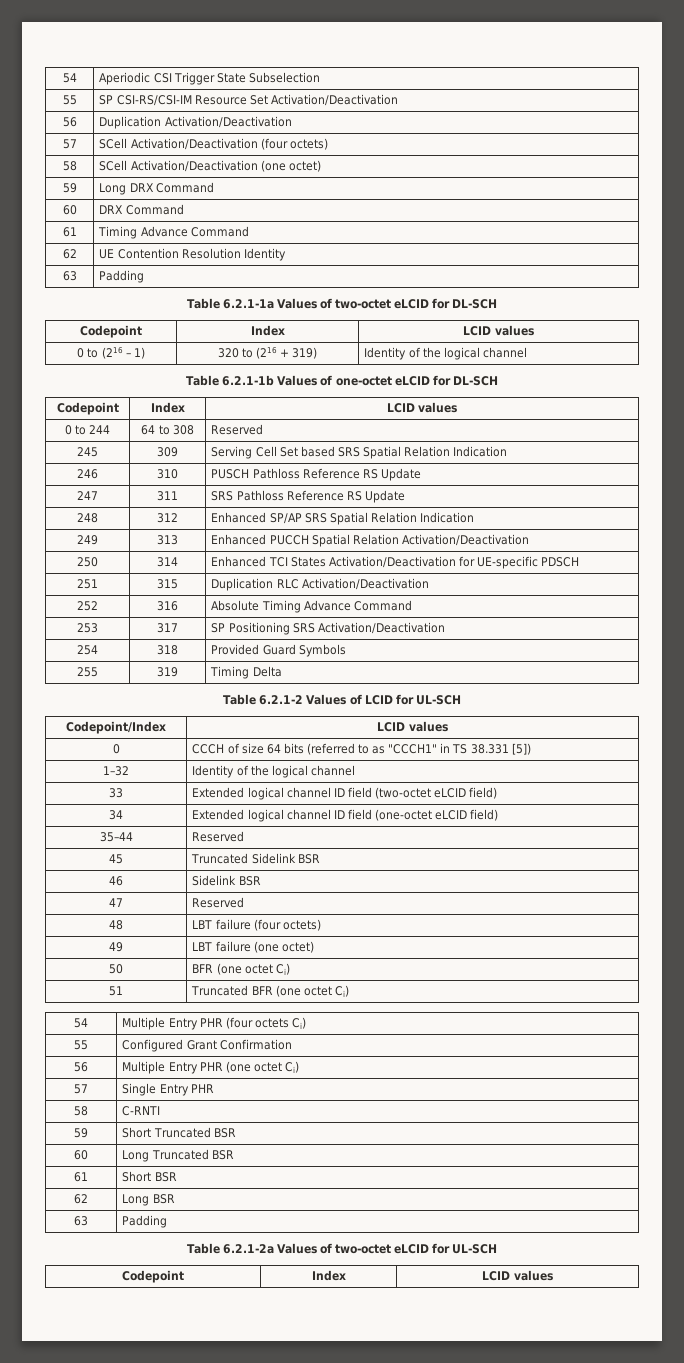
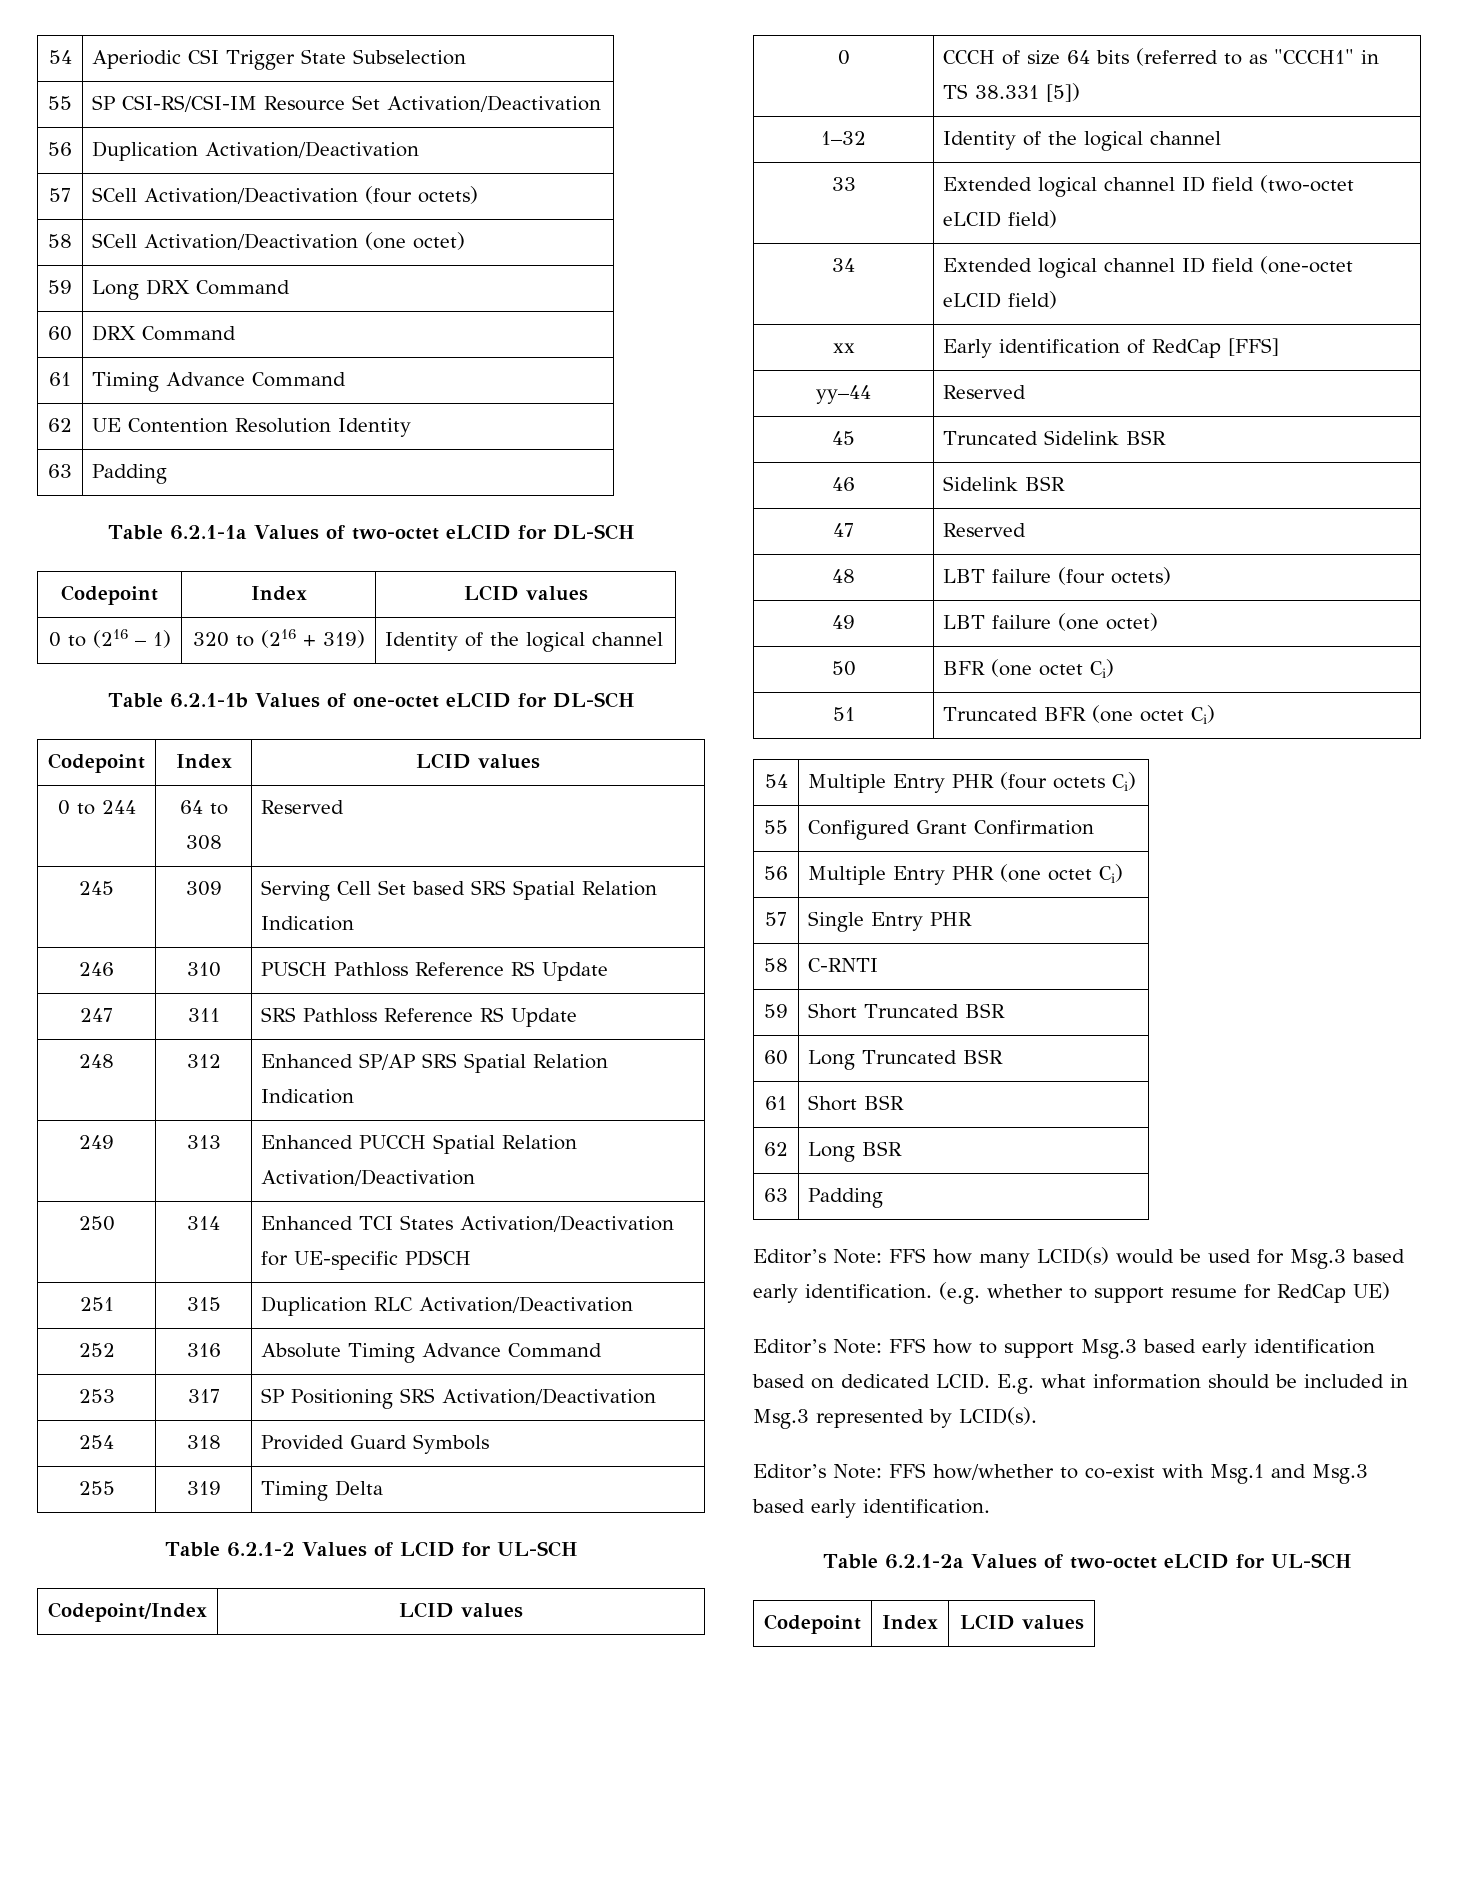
[99,832,133,842] 35–44 -> [832,343,855,353] [943,338,1280,358] [816,385,871,404] xx | Early identification of RedCap [FFS] // yy–44
(168, 1221) none -> [753,1247,1405,1269] [753,1282,1390,1304] [753,1338,1375,1359] [752,1373,1408,1394] [753,1407,1037,1429] [753,1463,1368,1484] [752,1499,990,1518] // Editor’s Note: FFS how many LCID(s) would be used for Msg.3 based early identification. (e.g. whether to support resume for RedCap UE) // Editor’s Note: FFS how to support Msg.3 based early identification based on dedicated LCID. E.g. what information should be included in Msg.3 represented by LCID(s). // Editor’s Note: FFS how/whether to co-exist with Msg.1 and Msg.3 based early identification.

